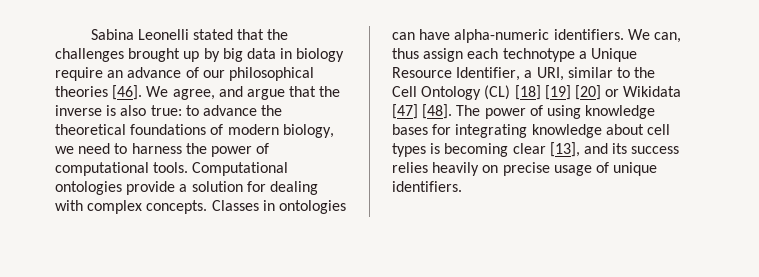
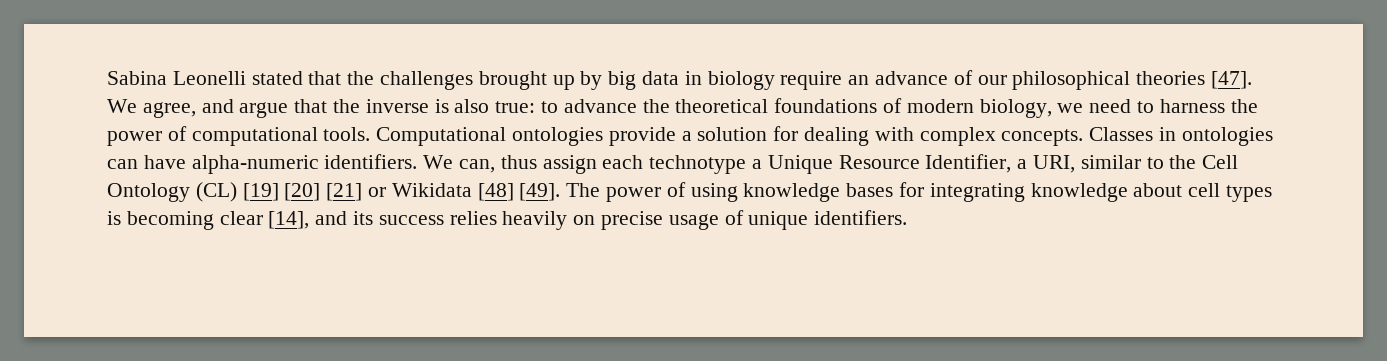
[112,85,143,100] [46]. -> [1211,71,1253,89] [47].
[514,85,541,100] [18] -> (237, 192) none
(601, 92) none -> [326,183,363,201] [21]
[392,104,453,119] [47] [48]. -> [477,183,561,201] [48] [49].
[549,142,580,157] [13], -> [268,211,310,229] [14],

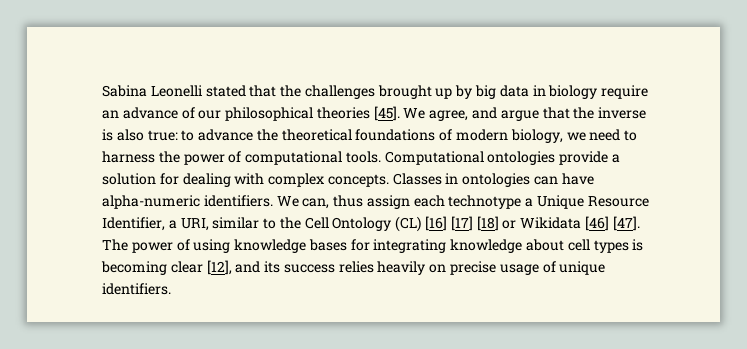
[1211,71,1253,89] [47]. -> [373,106,400,121] [45].
[242,183,561,201] [19] [20] [21] or Wikidata [48] [49]. -> [425,216,640,231] [16] [17] [18] or Wikidata [46] [47].
[268,211,310,229] [14], -> [206,260,232,275] [12],

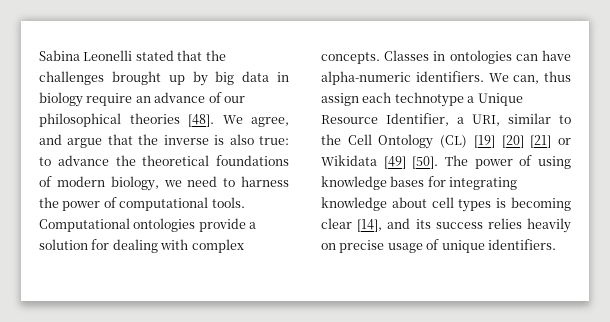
[373,106,400,121] [45]. -> [188,114,214,127] [48].
[425,216,640,231] [16] [17] [18] or Wikidata [46] [47]. -> [473,135,571,148] [321,155,439,169] [19] [20] [21] or Wikidata [49] [50].
[206,260,232,275] [12], -> [357,219,383,232] [14],

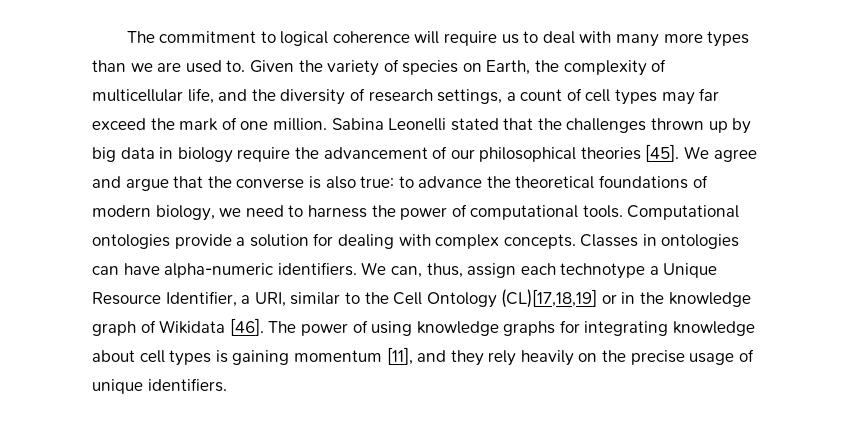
(39, 55) none -> [126,31,750,47] [92,59,667,76] [92,88,720,105] [92,117,327,131] The commitment to logical coherence will require us to deal with many more types than we are used to. Given the variety of species on Earth, the complexity of multicellular life, and the diversity of research settings, a count of cell types may far exceed the mark of one million.
[111,71,161,85] brought -> [651,118,705,130] thrown
[135,92,206,103] an advance -> [294,147,428,159] the advancement
[188,114,289,127] [48]. We agree, -> [645,144,757,162] [45]. We agree
[163,135,209,145] inverse -> [236,178,305,189] converse
[544,71,571,82] thus -> [426,263,463,278] thus,
[440,135,571,148] [321,155,439,169] (CL) [19] [20] [21] or Wikidata [49] [50]. -> [501,289,751,308] [92,318,264,336] (CL)[17,18,19] or in the knowledge graph of Wikidata [46].
[390,176,425,187] bases -> [503,321,556,336] graphs
[511,197,571,211] [321,218,522,232] becoming clear [14], and its success relies -> [232,347,517,366] gaining momentum [11], and they rely
(336, 246) none -> [602,350,627,362] the

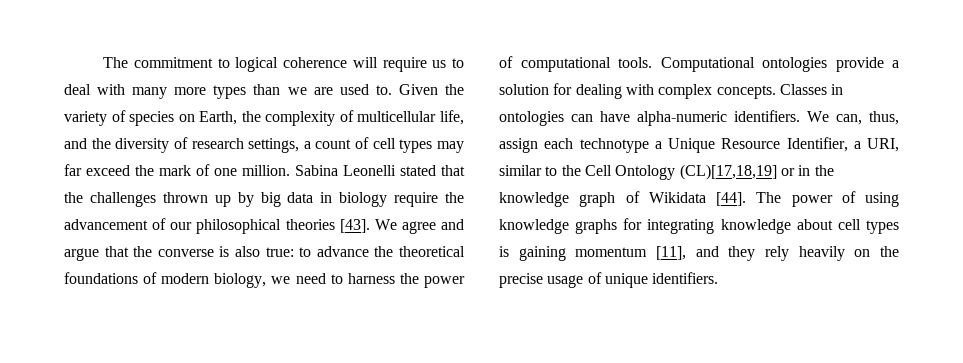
[645,144,680,162] [45]. -> [339,219,370,233] [43].
[229,318,264,336] [46]. -> [716,192,746,206] [44].

